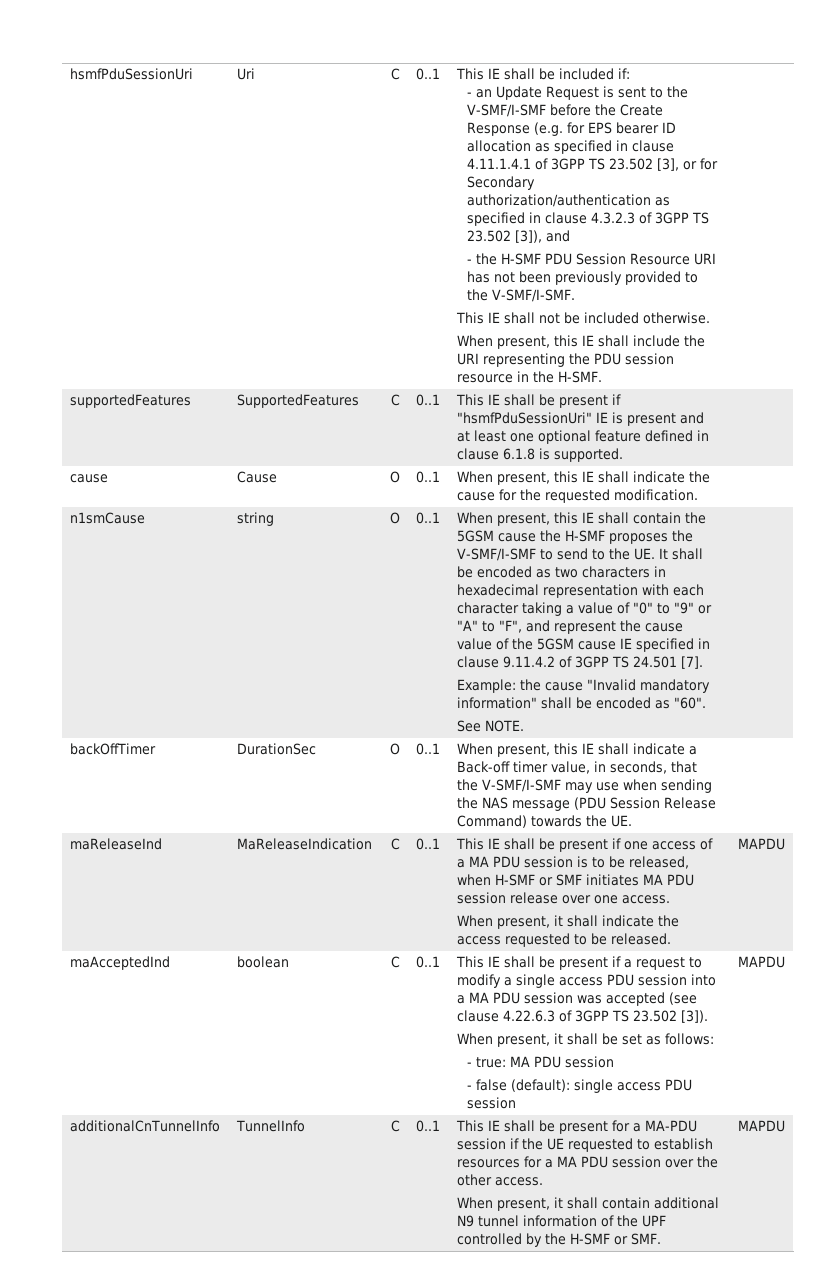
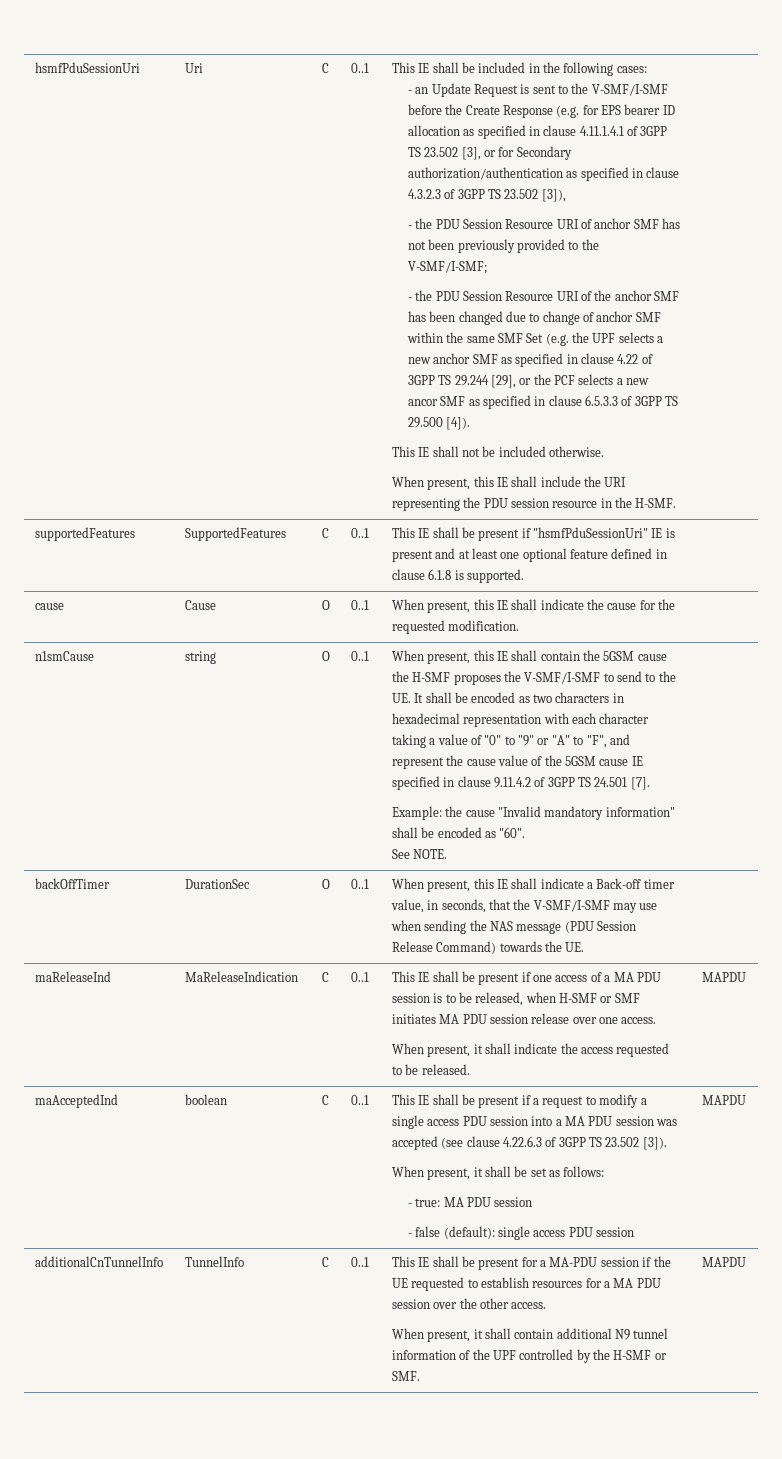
[618,68,631,79] if: -> [528,62,647,76] in the following cases:
[546,230,571,242] [467,253,717,265] and // - the H-SMF PDU Session Resource URI -> [407,218,659,229] // - the PDU Session Resource URI of anchor SMF
[492,289,576,302] V-SMF/I-SMF. -> [407,261,487,274] [407,290,680,301] [407,311,661,325] [406,332,664,346] [407,353,653,367] [407,374,650,388] [407,395,679,409] [407,417,471,430] V-SMF/I-SMF; // - the PDU Session Resource URI of the anchor SMF has been changed due to change of anchor SMF within the same SMF Set (e.g. the UPF selects a new anchor SMF as specified in clause 4.22 of 3GPP TS 29.244 [29], or the PCF selects a new ancor SMF as specified in clause 6.5.3.3 of 3GPP TS 29.500 [4]).

